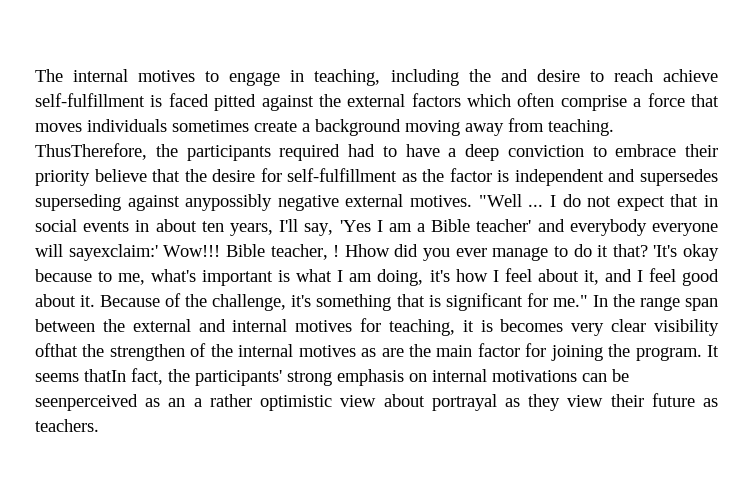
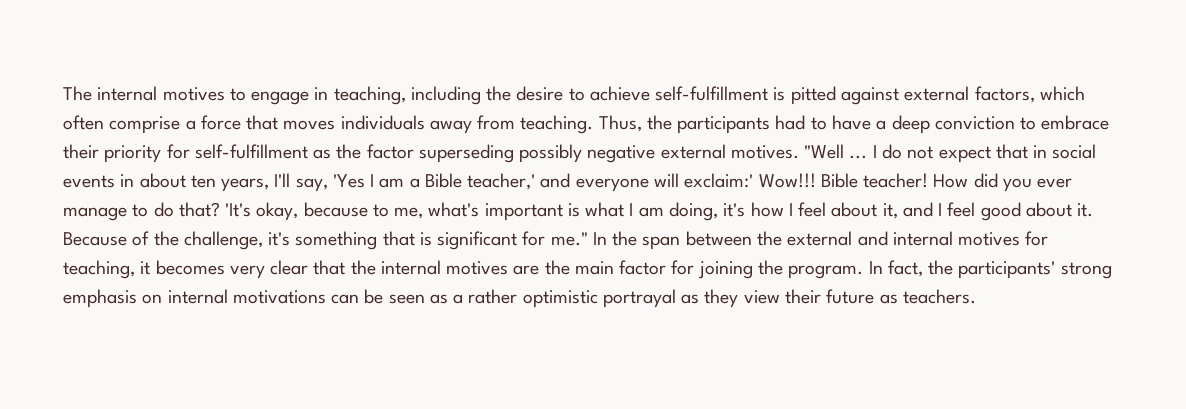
[500,69,528,82] and -> (512, 93) none
[613,69,653,82] reach -> (585, 94) none
[168,93,209,107] faced -> (786, 94) none
[318,93,461,107] the external factors -> [904,86,1035,103] external factors,
[172,119,460,136] sometimes create a background moving -> (425, 122) none
[35,143,147,160] ThusTherefore, -> [598,115,642,132] Thus,
[279,144,341,161] required -> (771, 125) none
[94,169,256,182] believe that the desire -> (162, 154) none
[497,169,719,186] [35,194,273,211] is independent and supersedes superseding against anypossibly -> [418,144,583,163] superseding possibly
[476,219,647,236] teacher' and everybody -> [467,173,571,190] teacher,' and
[68,244,158,261] sayexclaim:' -> [684,173,754,188] exclaim:'
[270,244,390,260] teacher, ! Hhow -> [863,173,969,188] teacher! How
[597,245,609,257] it -> (174, 209) none
[683,244,719,261] okay -> [256,202,299,221] okay,
[639,297,680,311] range -> (638, 238) none
[480,320,493,332] is -> (151, 268) none
[654,319,719,336] [35,343,207,361] visibility ofthat the strengthen of -> [313,260,346,275] that
[361,348,377,357] as -> (509, 268) none
[707,345,719,357] [35,369,126,382] It seems thatIn -> [868,261,883,274] In
[35,394,186,411] seenperceived as an -> [388,294,448,304] seen as
[340,394,425,407] view about -> (598, 299) none

